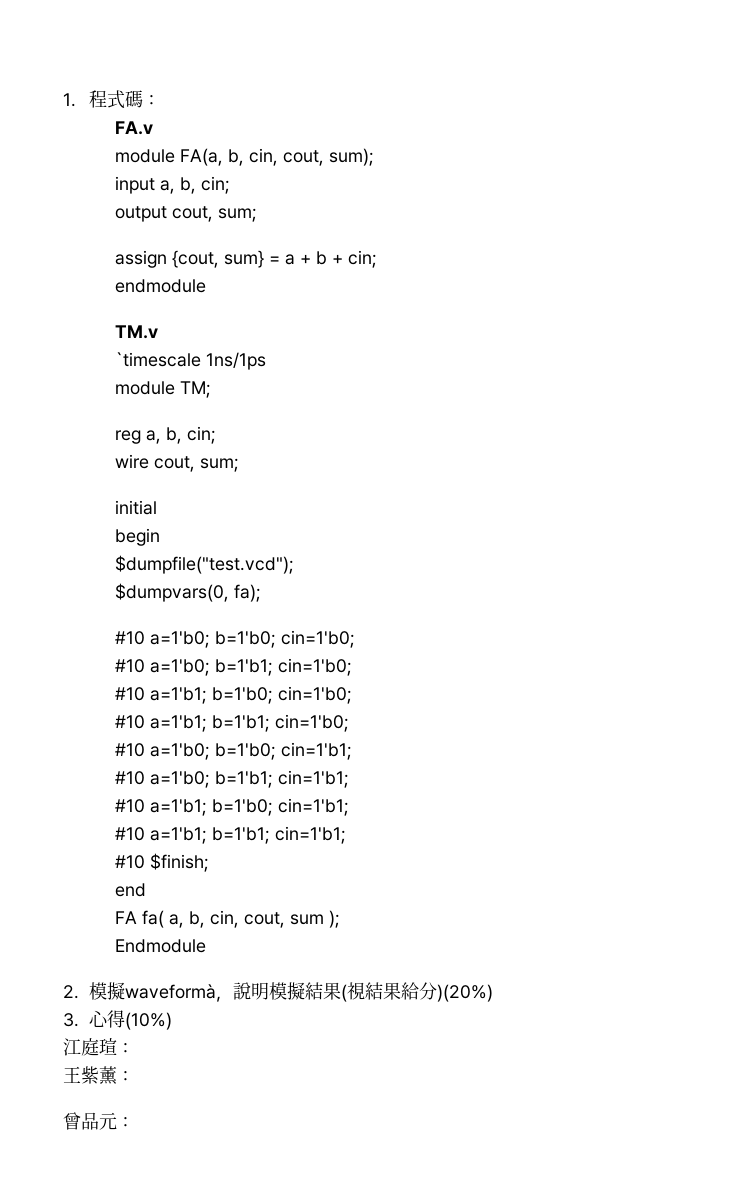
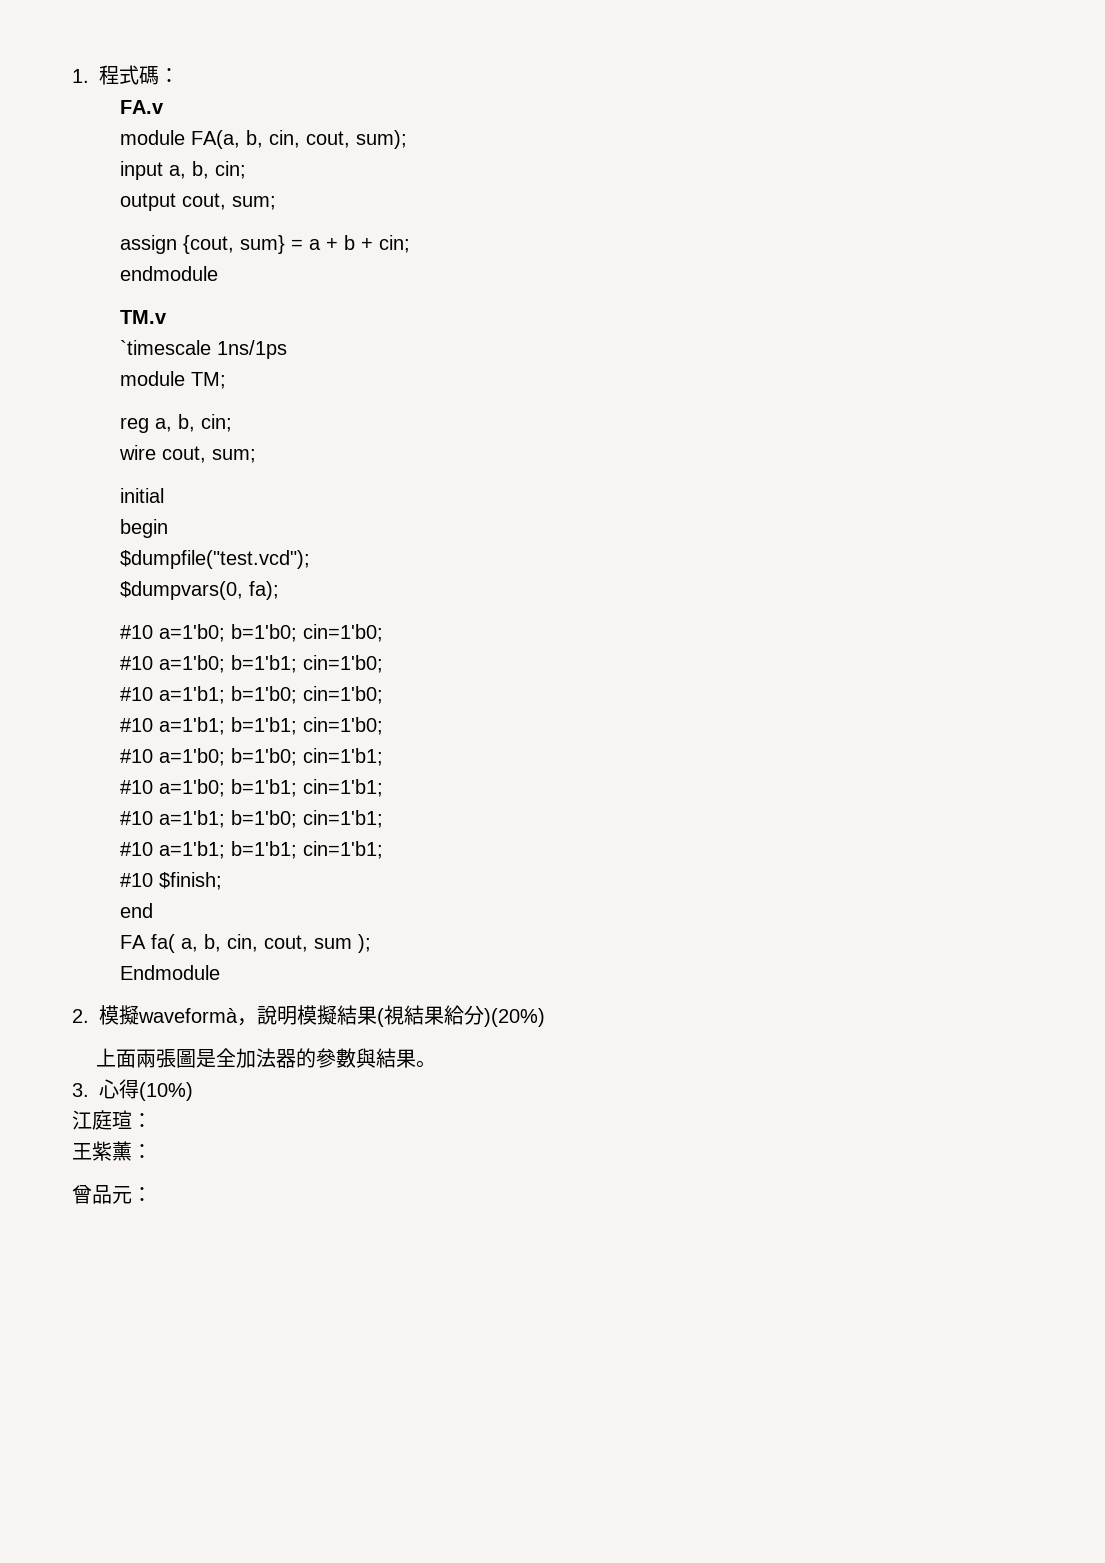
(493, 993) none -> [95,1048,436,1068] // 上面兩張圖是全加法器的參數與結果。

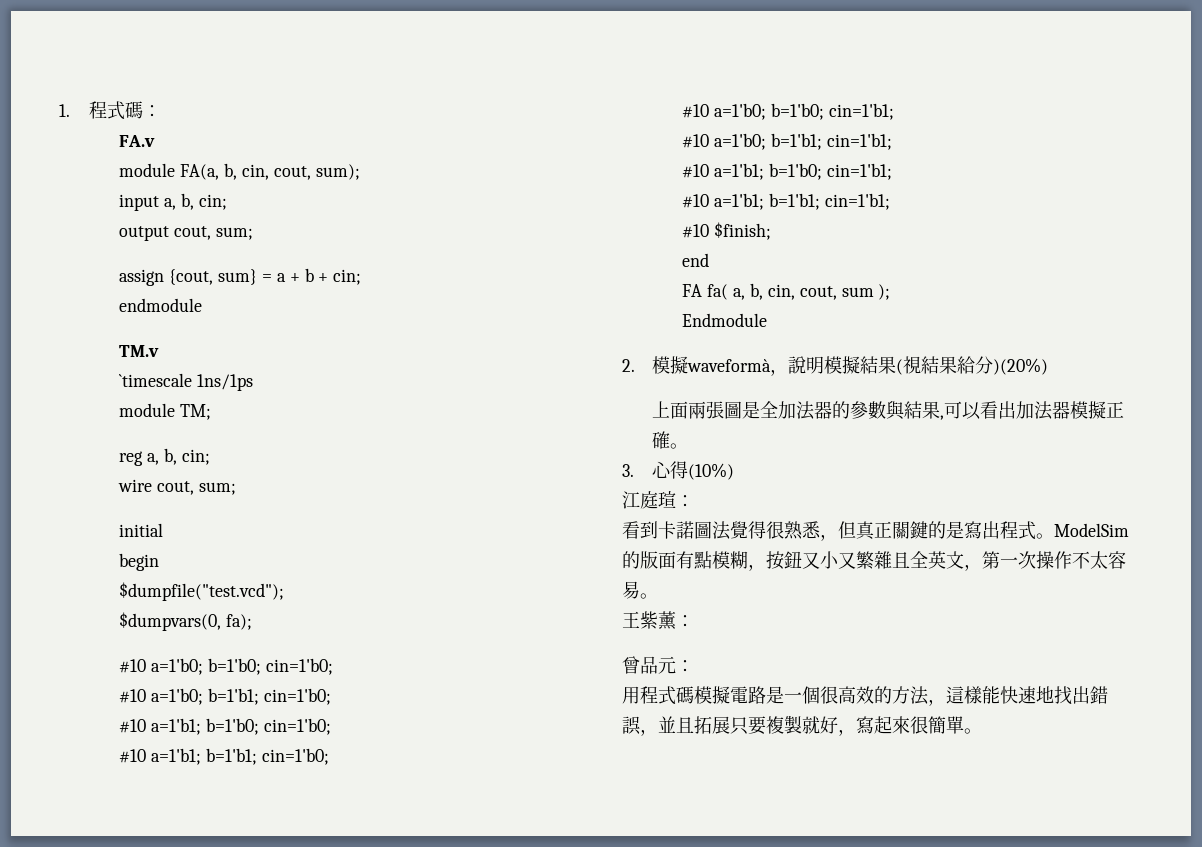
(416, 1058) none -> [940,401,1125,420] [652,431,671,449] ,可以看出加法器模擬正確
[72,1141,152,1161] [72,1185,152,1204] 王紫薰： // 曾品元： -> [622,521,1129,541] [622,551,1126,571] [622,581,658,599] [622,611,694,630] [622,656,694,674] [622,686,1108,706] [622,715,982,736] 看到卡諾圖法覺得很熟悉，但真正關鍵的是寫出程式。ModelSim的版面有點模糊，按鈕又小又繁雜且全英文，第一次操作不太容易。 // 王紫薰： // 曾品元： // 用程式碼模擬電路是一個很高效的方法，這樣能快速地找出錯誤，並且拓展只要複製就好，寫起來很簡單。

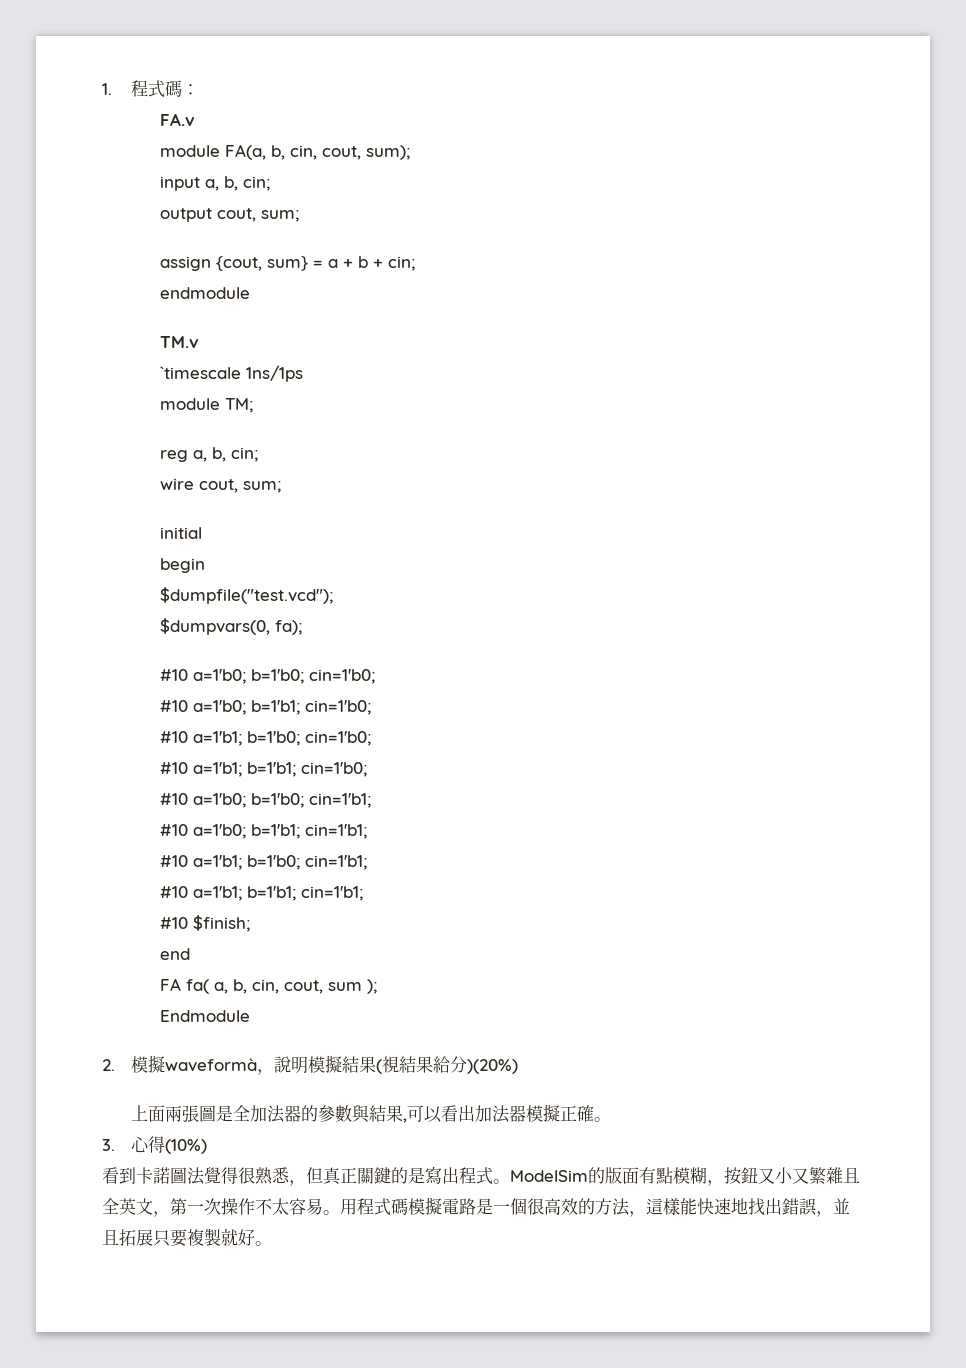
[622,491,694,509] // 江庭瑄： -> (208, 1146) none
[622,611,694,630] [622,656,694,674] // 王紫薰： // 曾品元： // -> (340, 1212) none
[838,716,964,736] ，寫起來很簡單 -> (255, 1237) none

